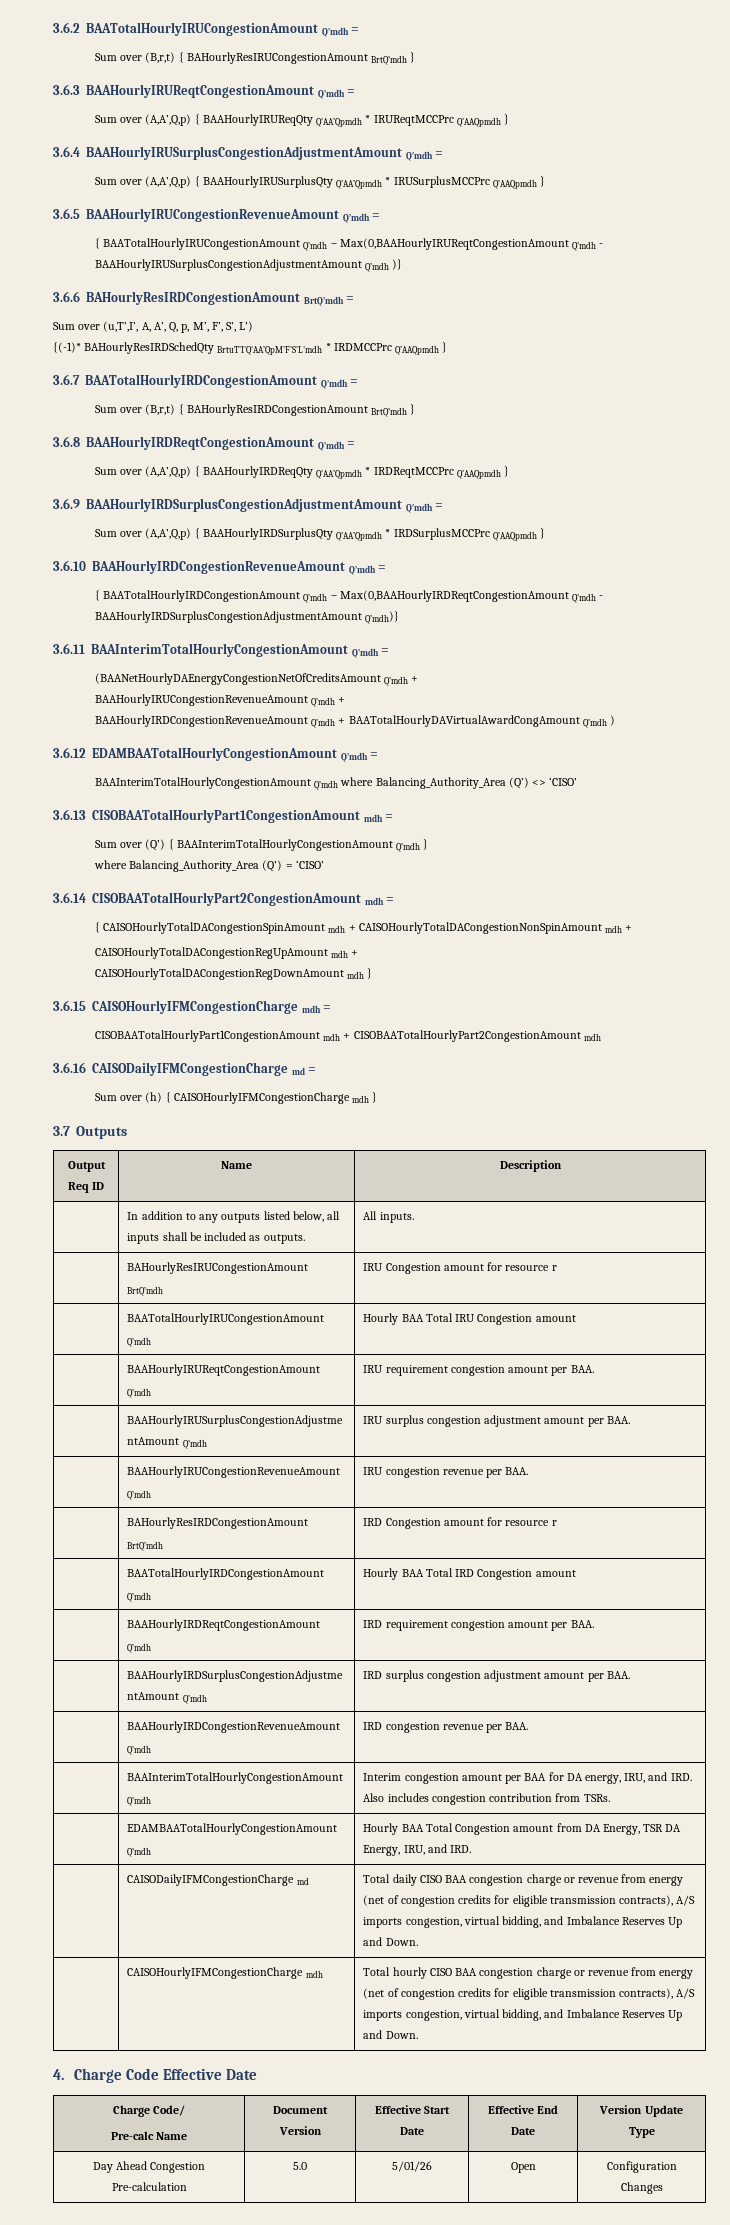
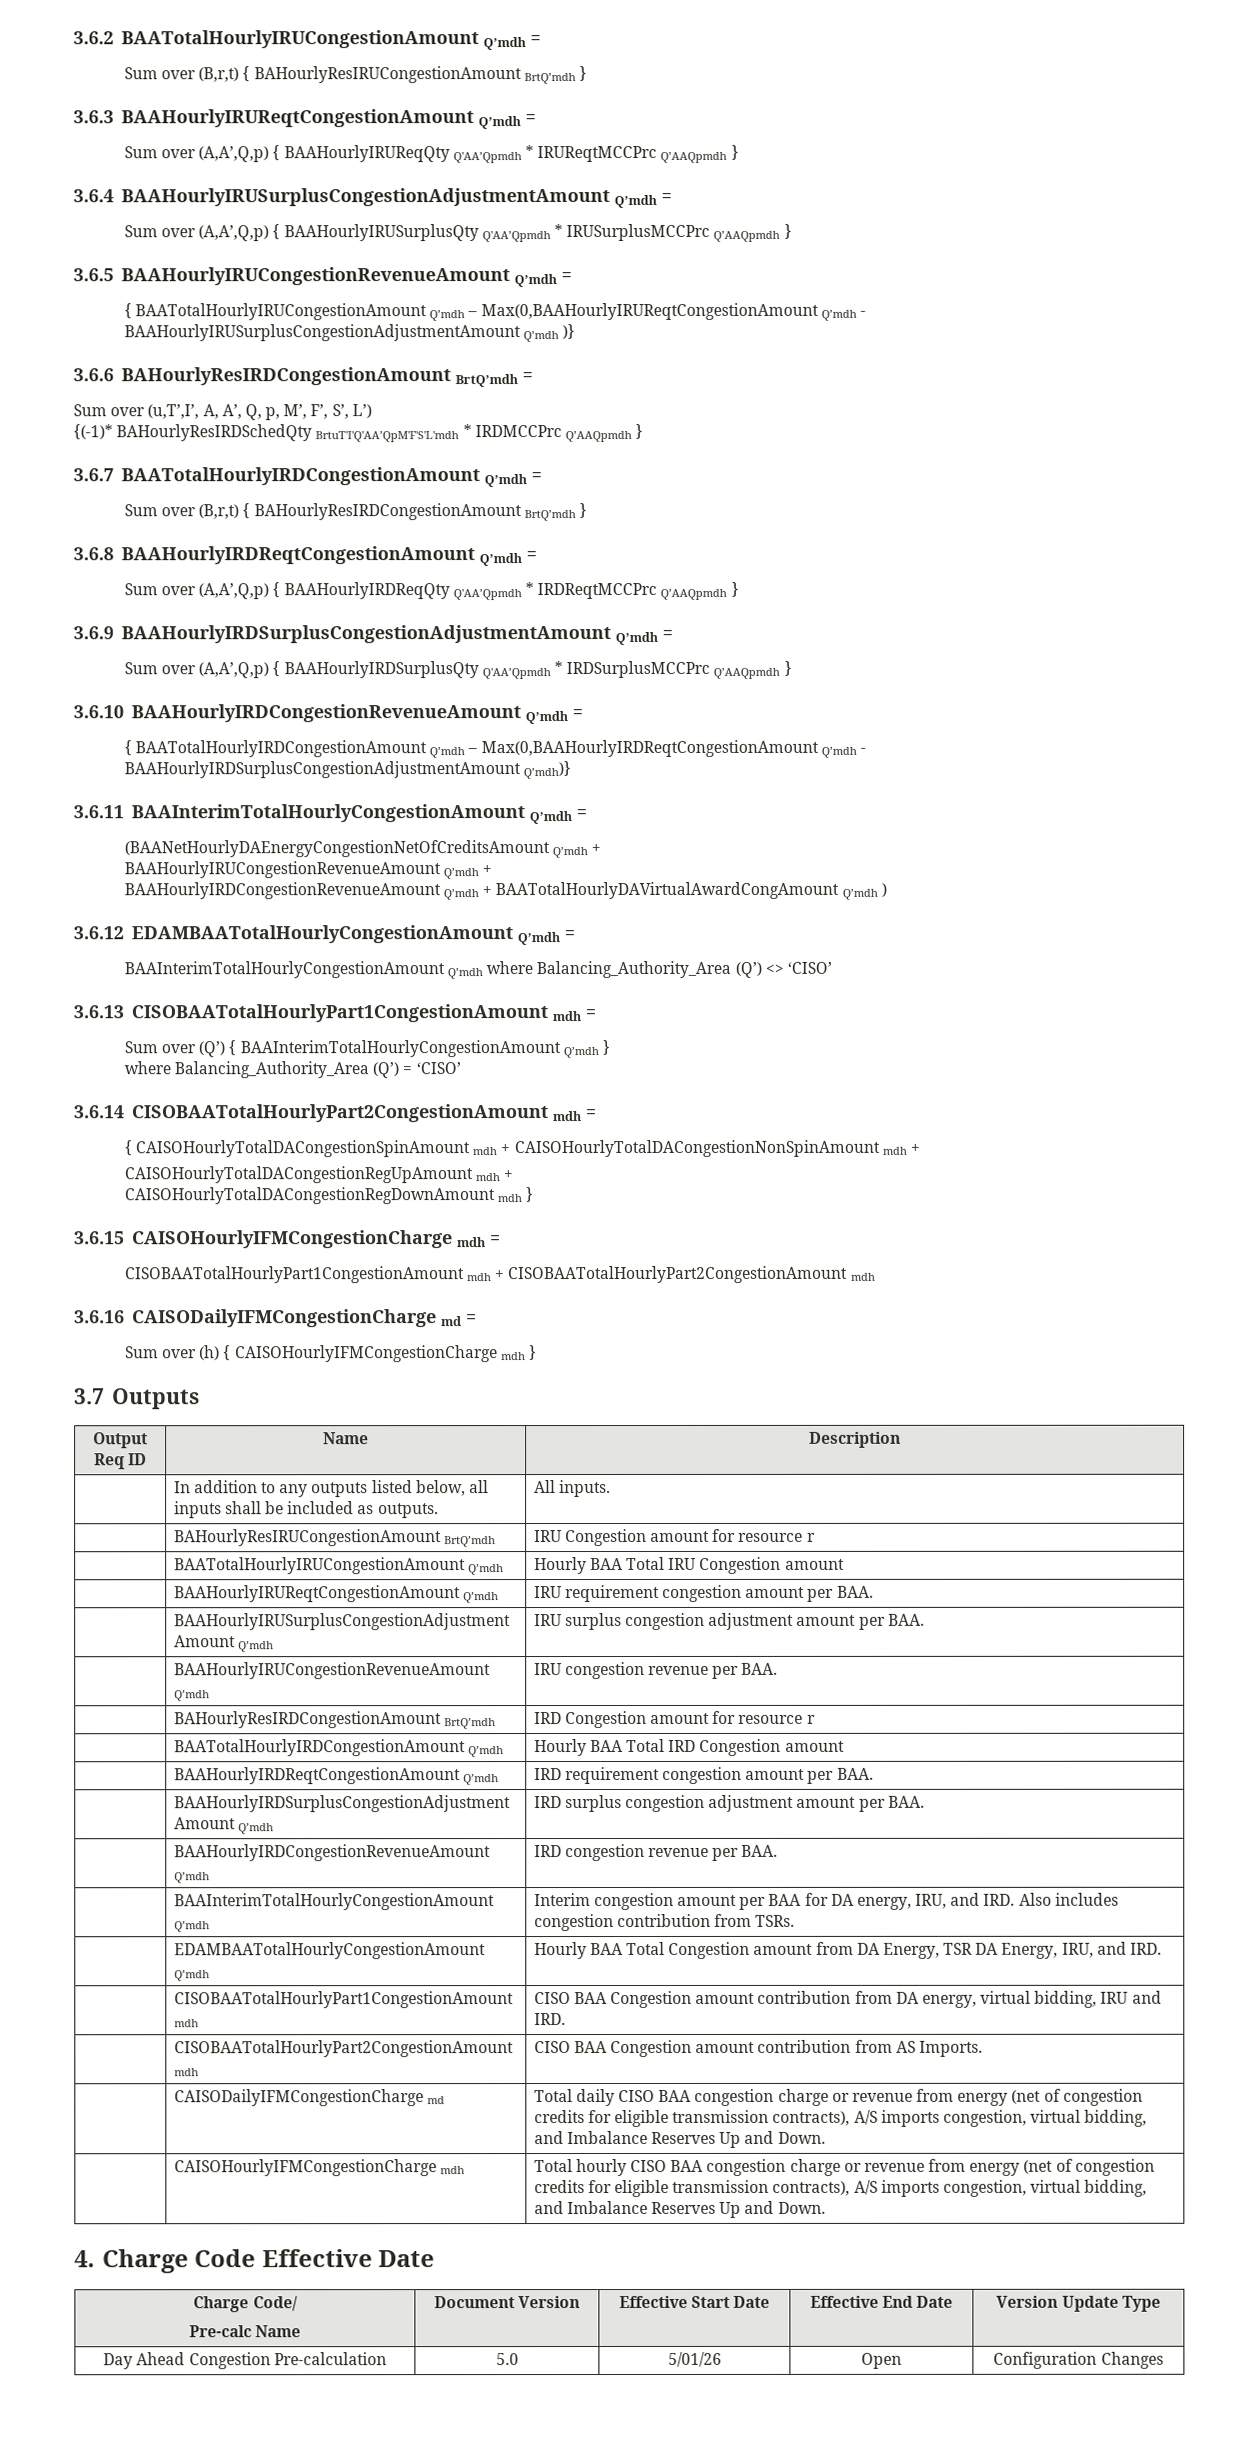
(472, 1849) none -> [173,1991,514,2009] [173,2019,199,2028] [533,1990,1162,2009] [533,2013,566,2026] [173,2040,514,2058] [173,2068,199,2077] [533,2039,983,2058] // | CISOBAATotalHourlyPart1CongestionAmount mdh | CISO BAA Congestion amount contribution from DA energy, virtual bidding, IRU and IRD. // | CISOBAATotalHourlyPart2CongestionAmount mdh | CISO BAA Congestion amount contribution from AS Imports.

